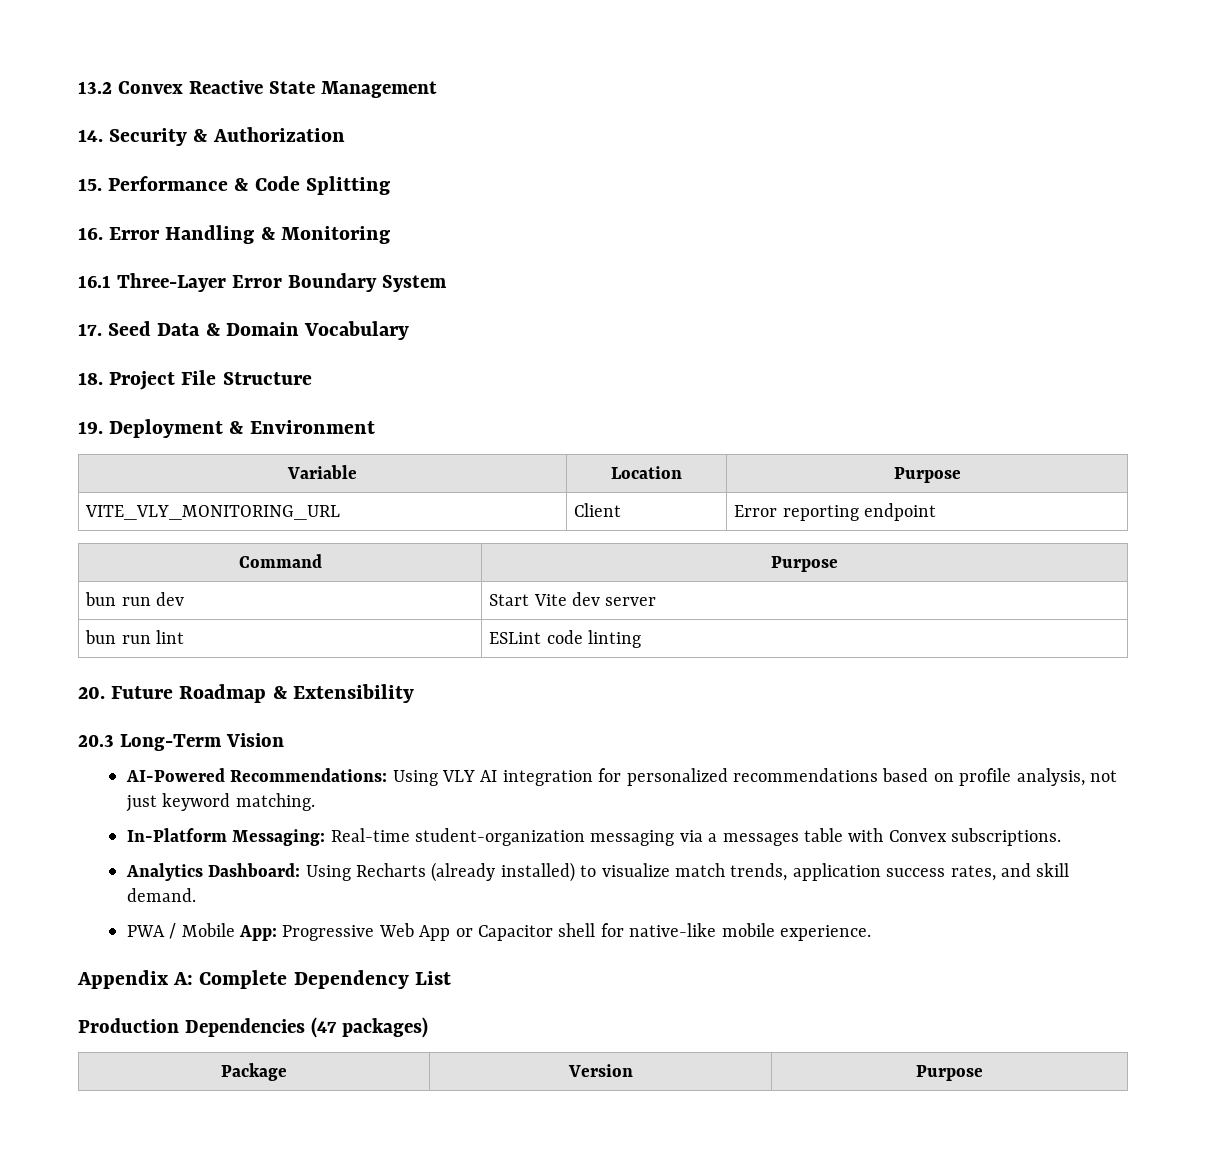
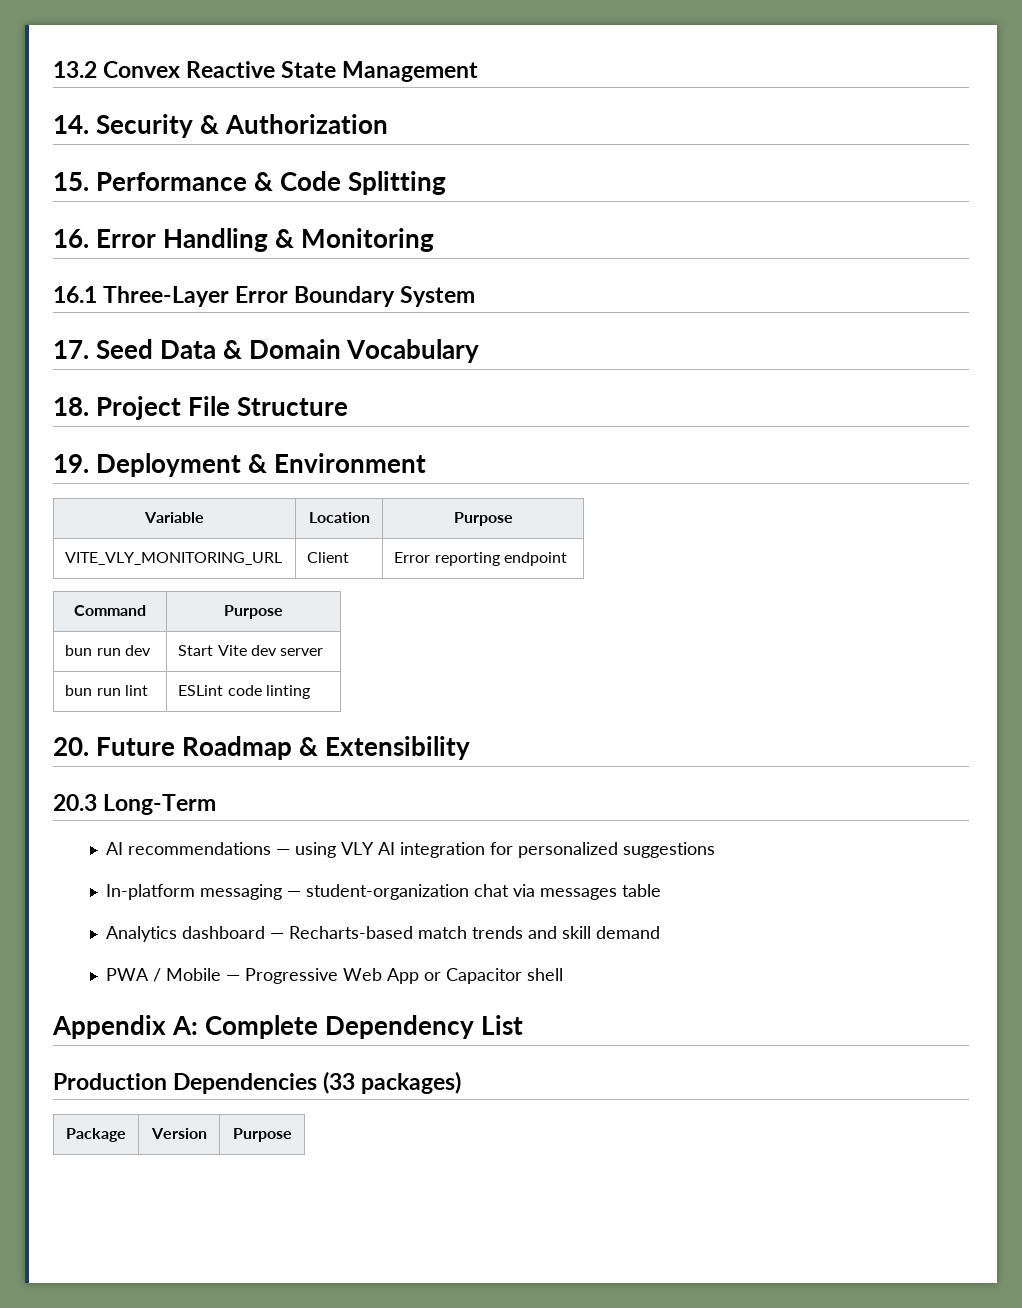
[225,733,284,747] [125,768,438,786] Vision // AI-Powered Recommendations: Using -> [106,842,337,858] // AI recommendations — using
[732,768,1117,786] [125,793,315,812] [126,828,1062,846] [125,862,996,882] recommendations based on profile analysis, not just keyword matching. // In-Platform Messaging: Real-time student-organization messaging via a messages table with Convex subscriptions. // Analytics Dashboard: Using Recharts (already installed) to visualize match trends, application success rates, -> [623,842,716,858] [106,884,662,900] [106,926,524,942] suggestions // In-platform messaging — student-organization chat via messages table // Analytics dashboard — Recharts-based match trends
[126,888,196,902] demand. -> [596,926,661,939] demand
[238,925,277,941] App: -> [226,975,241,981] —
[600,923,871,941] for native-like mobile experience. -> (564, 974) none
[310,1017,337,1038] (47 -> [323,1071,356,1094] (33

